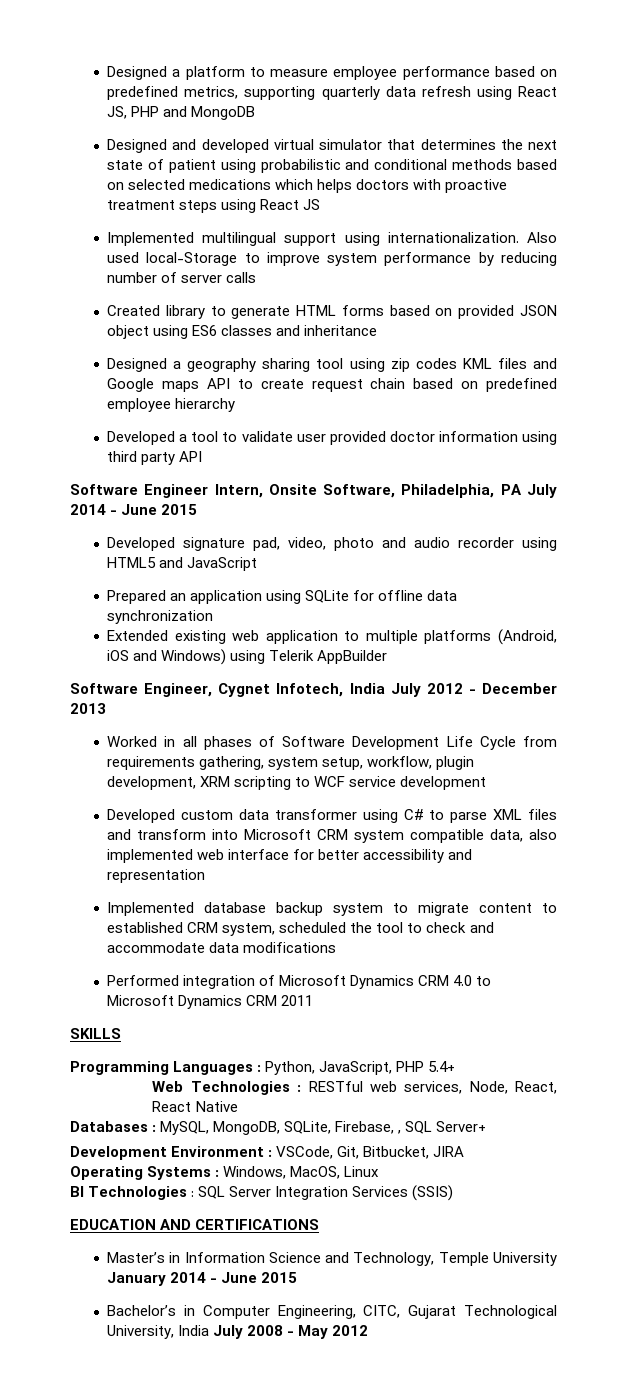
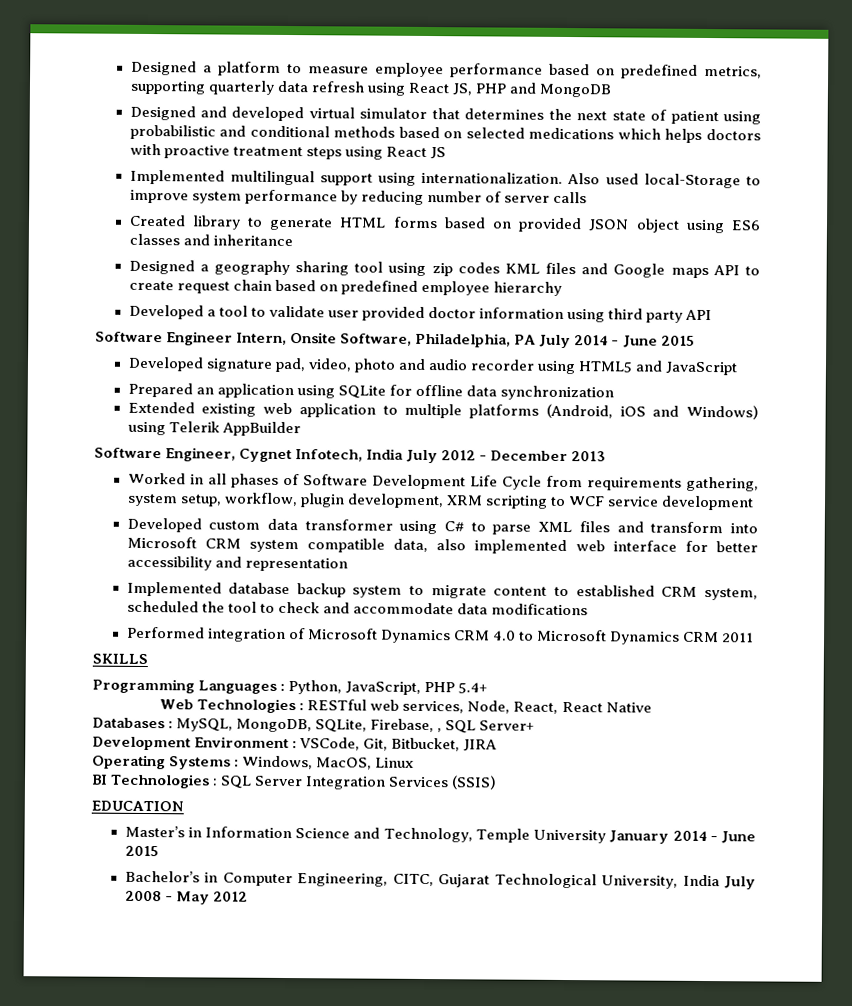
[160,1219,320,1230] AND CERTIFICATIONS -> (184, 806) none

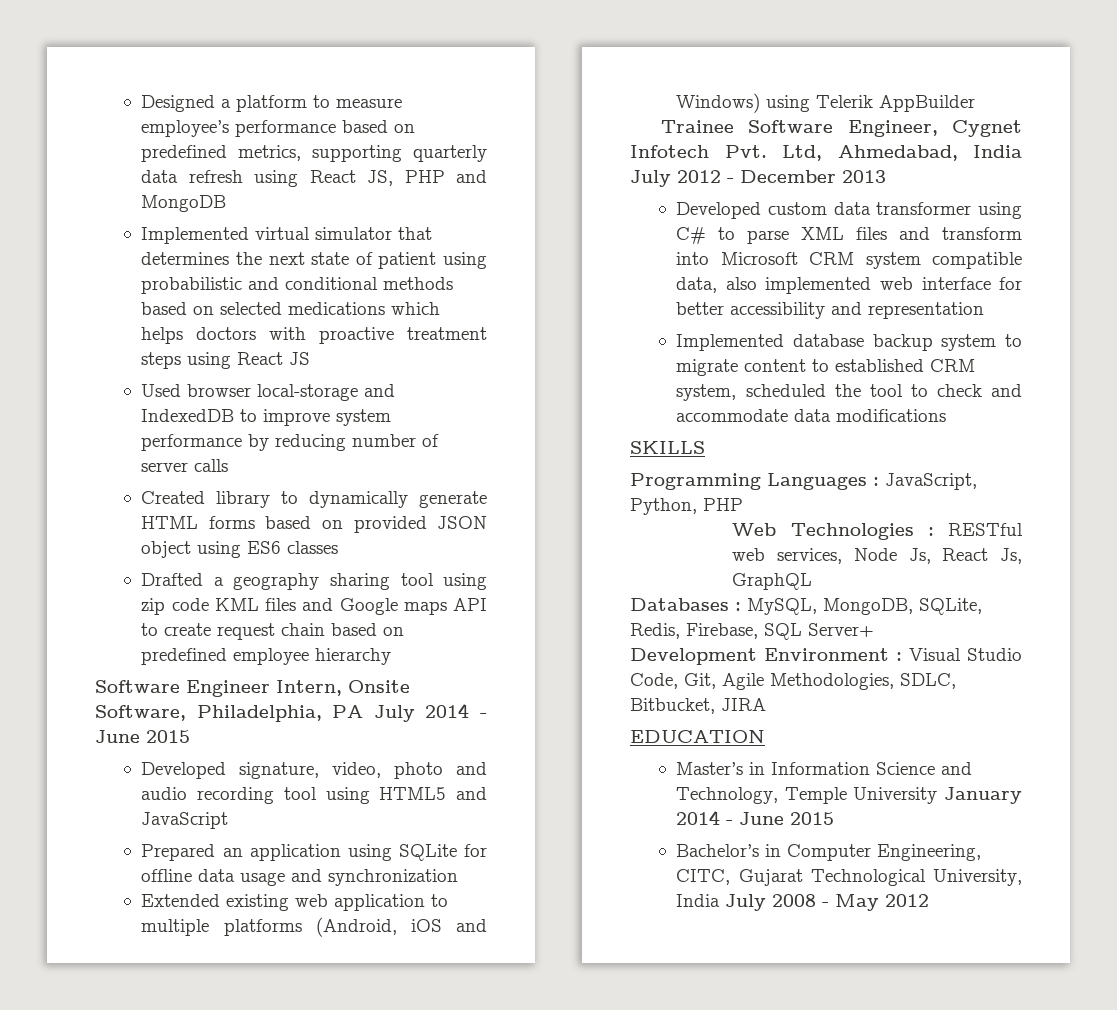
[374,62,444,78] employee -> [141,120,230,137] employee’s
[129,105,305,122] Designed and developed -> [141,227,250,244] Implemented
[129,169,741,189] Implemented multilingual support using internationalization. Also used local-Storage -> [141,384,396,401] [141,409,235,422] Used browser local-storage and IndexedDB
(263, 222) none -> [309,491,409,508] dynamically
[182,234,293,247] [128,259,195,275] and inheritance // Designed -> [141,573,204,586] // Drafted
[457,262,500,274] codes -> [171,598,209,611] code
[128,304,713,323] // Developed a tool to validate user provided doctor information using third party API -> (392, 656) none
[205,357,306,373] signature pad, -> [239,762,320,779] signature,
[469,359,535,371] recorder -> [197,787,317,804] recording tool
(497, 391) none -> [240,869,323,886] usage and
(301, 429) none -> [660,120,734,133] Trainee
[295,449,364,462] Infotech, -> [630,145,958,161] Infotech Pvt. Ltd, Ahmedabad,
[127,472,760,492] [126,492,755,511] // Worked in all phases of Software Development Life Cycle from requirements gathering, system setup, workflow, plugin development, XRM scripting to WCF service development -> (886, 176) none
[126,626,755,645] // Performed integration of Microsoft Dynamics CRM 4.0 to Microsoft Dynamics CRM 2011 -> (947, 415) none
[288,680,489,695] Python, JavaScript, PHP 5.4+ -> [885,473,977,490] [630,498,743,515] JavaScript, Python, PHP
[467,700,652,714] Node, React, React Native -> [853,548,1022,564] [732,573,813,590] Node Js, React Js, GraphQL
[370,718,443,733] Firebase, , -> [630,623,758,639] Redis, Firebase,
[299,737,498,752] [92,754,415,770] [91,773,498,790] VSCode, Git, Bitbucket, JIRA // Operating Systems : Windows, MacOS, Linux // BI Technologies : SQL Server Integration Services (SSIS) -> [909,648,1022,661] [630,673,956,690] [630,698,766,714] Visual Studio Code, Git, Agile Methodologies, SDLC, Bitbucket, JIRA

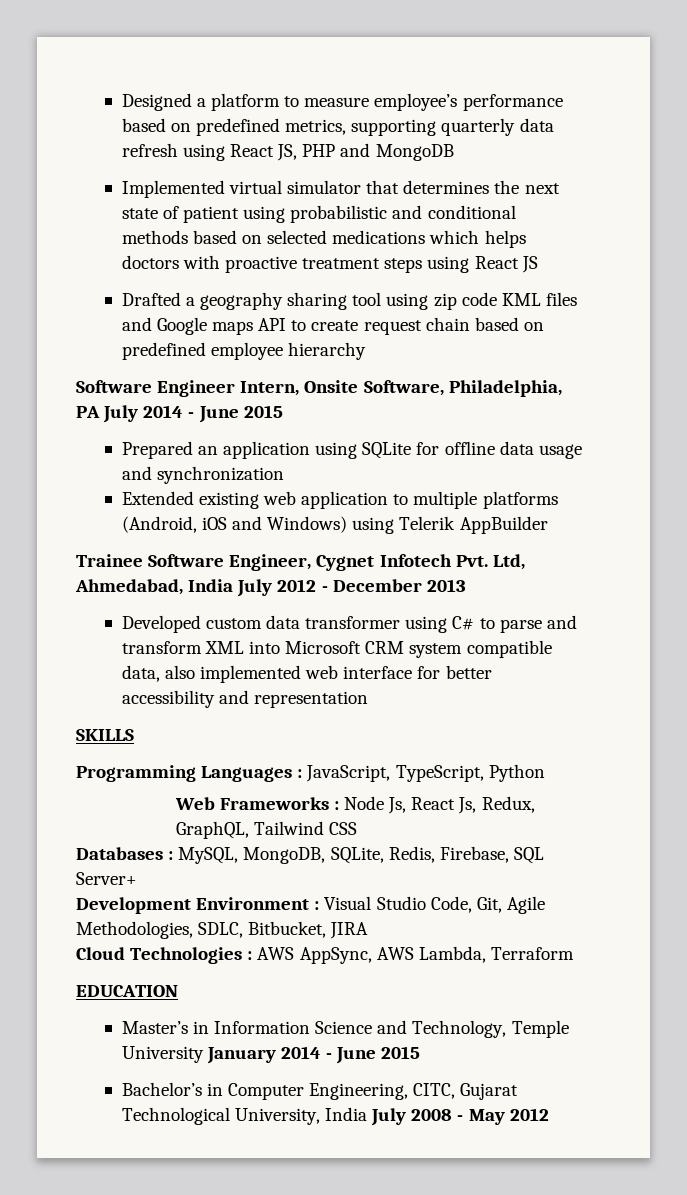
[141,384,396,401] [141,409,392,426] [141,434,440,451] [141,459,229,472] [141,491,487,508] [141,516,487,533] [141,541,339,558] // Used browser local-storage and IndexedDB to improve system performance by reducing number of server calls // Created library to dynamically generate HTML forms based on provided JSON object using ES6 classes -> (538, 264) none
[141,762,487,779] [141,787,487,804] [141,812,229,829] // Developed signature, video, photo and audio recording tool using HTML5 and JavaScript -> (283, 411) none
[801,227,888,240] XML files -> (542, 626) none
(1022, 233) none -> [204,641,244,654] XML
[676,334,1022,351] [676,359,976,376] [676,384,1022,401] [676,409,947,422] // Implemented database backup system to migrate content to established CRM system, scheduled the tool to check and accommodate data modifications -> (369, 699) none
[630,498,743,515] Python, PHP -> [395,764,545,782] TypeScript, Python
[790,523,1023,540] [732,548,1022,564] [732,573,813,590] Technologies : RESTful web services, Node Js, React Js, GraphQL -> [219,796,535,814] [175,821,357,839] Frameworks : Node Js, React Js, Redux, GraphQL, Tailwind CSS
(766, 704) none -> [76,946,574,964] // Cloud Technologies : AWS AppSync, AWS Lambda, Terraform

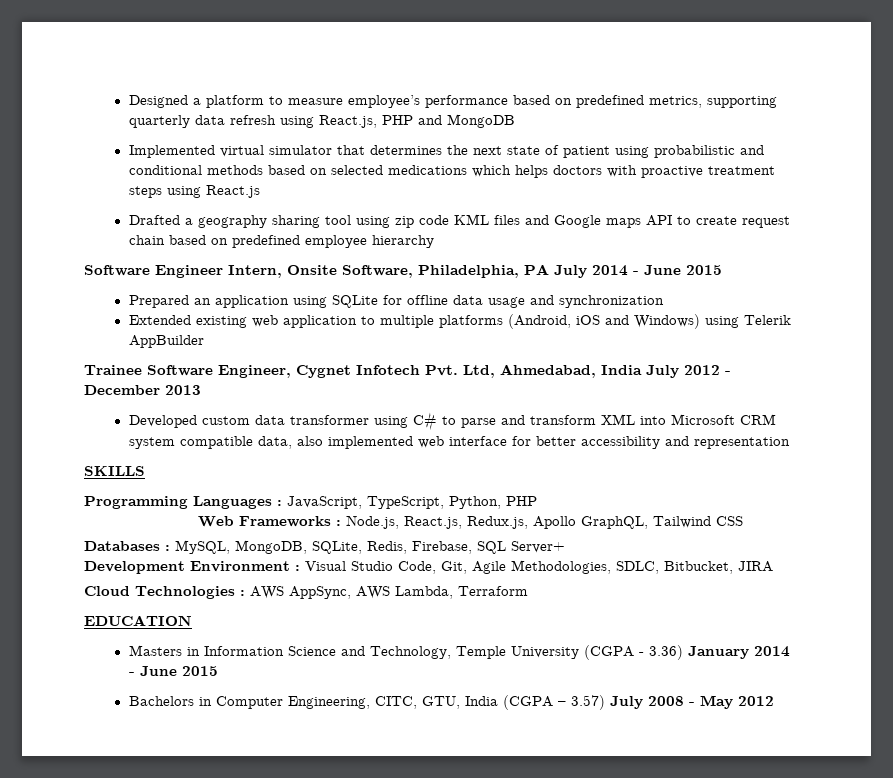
[230,144,298,161] React JS, -> [318,115,377,128] React.js,
[474,256,538,273] React JS -> [205,185,260,198] React.js
[488,764,545,782] Python -> [449,496,537,509] Python, PHP
[343,796,535,814] Node Js, React Js, Redux, -> [346,515,577,529] Node.js, React.js, Redux.js, Apollo
[121,1021,188,1034] Master’s -> [128,645,182,656] Masters
(204, 1054) none -> [583,645,683,660] (CGPA - 3.36)
[121,1082,202,1096] Bachelor’s -> [128,696,194,706] Bachelors
[460,1083,519,1100] [121,1107,368,1125] Gujarat Technological University, India -> [421,695,605,710] GTU, India (CGPA – 3.57)

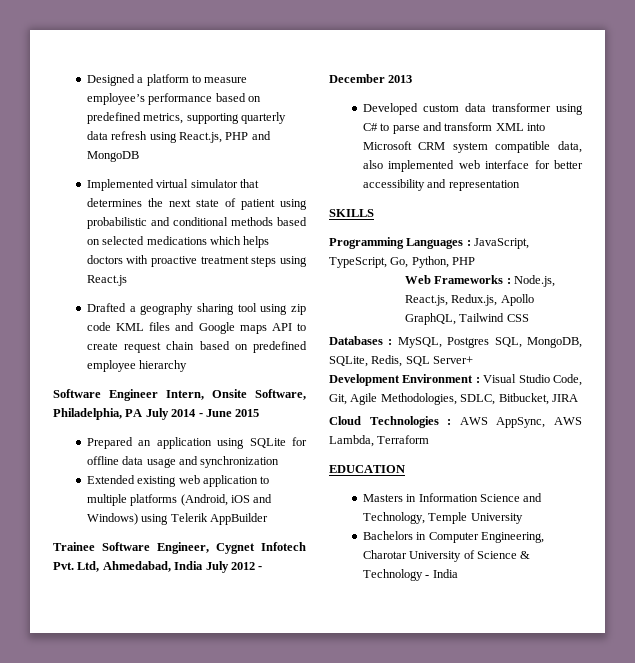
(444, 502) none -> [390,257,409,268] Go,
(230, 547) none -> [447,337,522,348] Postgres SQL,
[412,541,472,554] Firebase, -> (403, 361) none
[583,645,790,660] [128,666,218,676] [128,695,774,710] (CGPA - 3.36) January 2014 - June 2015 // Bachelors in Computer Engineering, CITC, GTU, India (CGPA – 3.57) July 2008 - May 2012 -> [362,531,544,543] [362,550,531,562] [362,569,458,581] // Bachelors in Computer Engineering, Charotar University of Science & Technology - India

